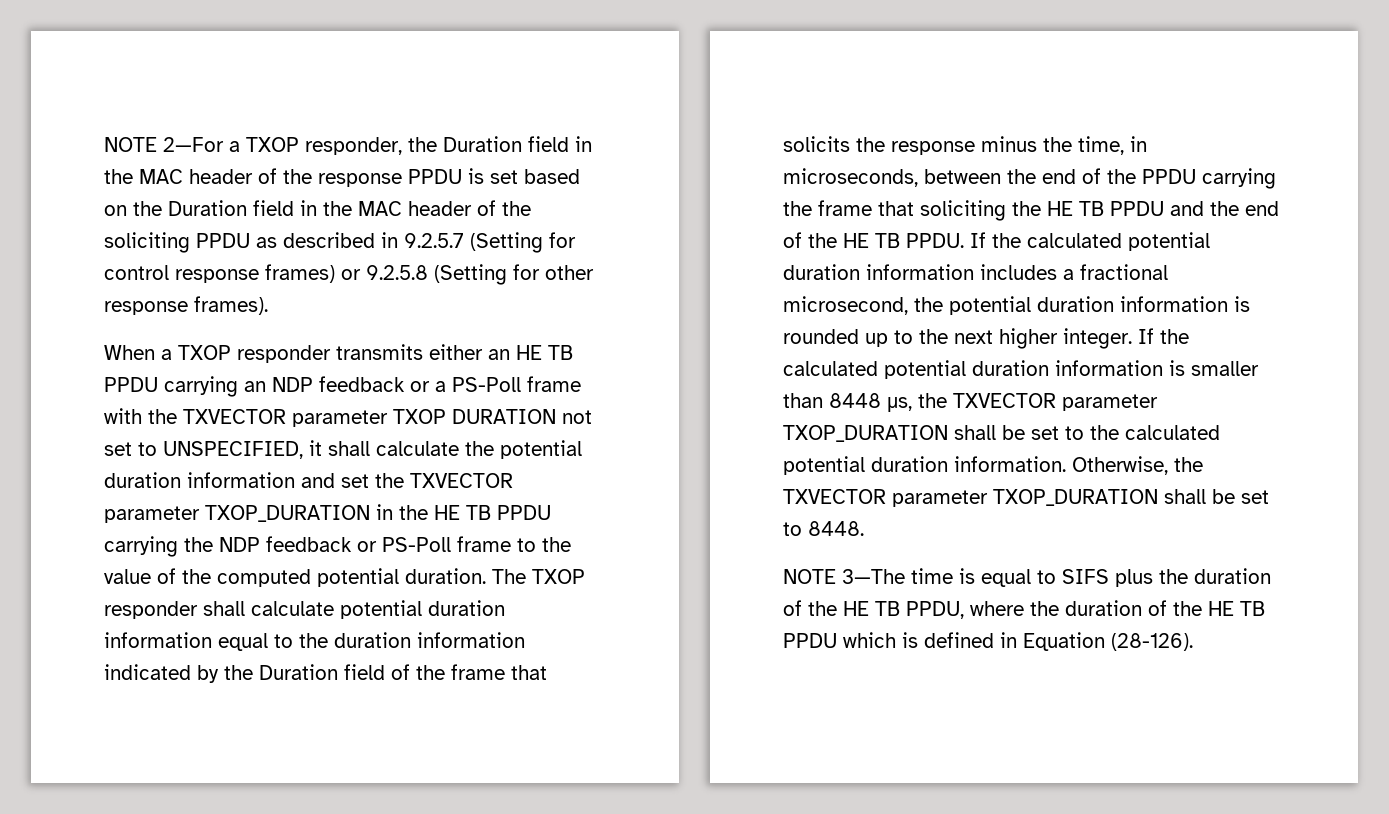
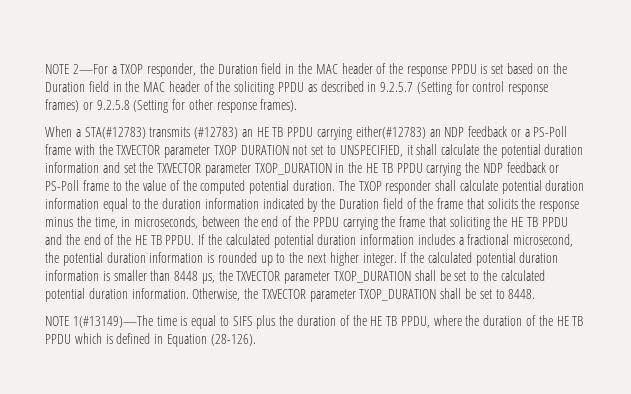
[178,344,483,363] TXOP responder transmits either -> [84,127,239,139] STA(#12783) transmits (#12783)
(238, 386) none -> [355,126,426,139] either(#12783)
[842,569,905,584] 3—The -> [72,315,153,328] 1(#13149)—The

